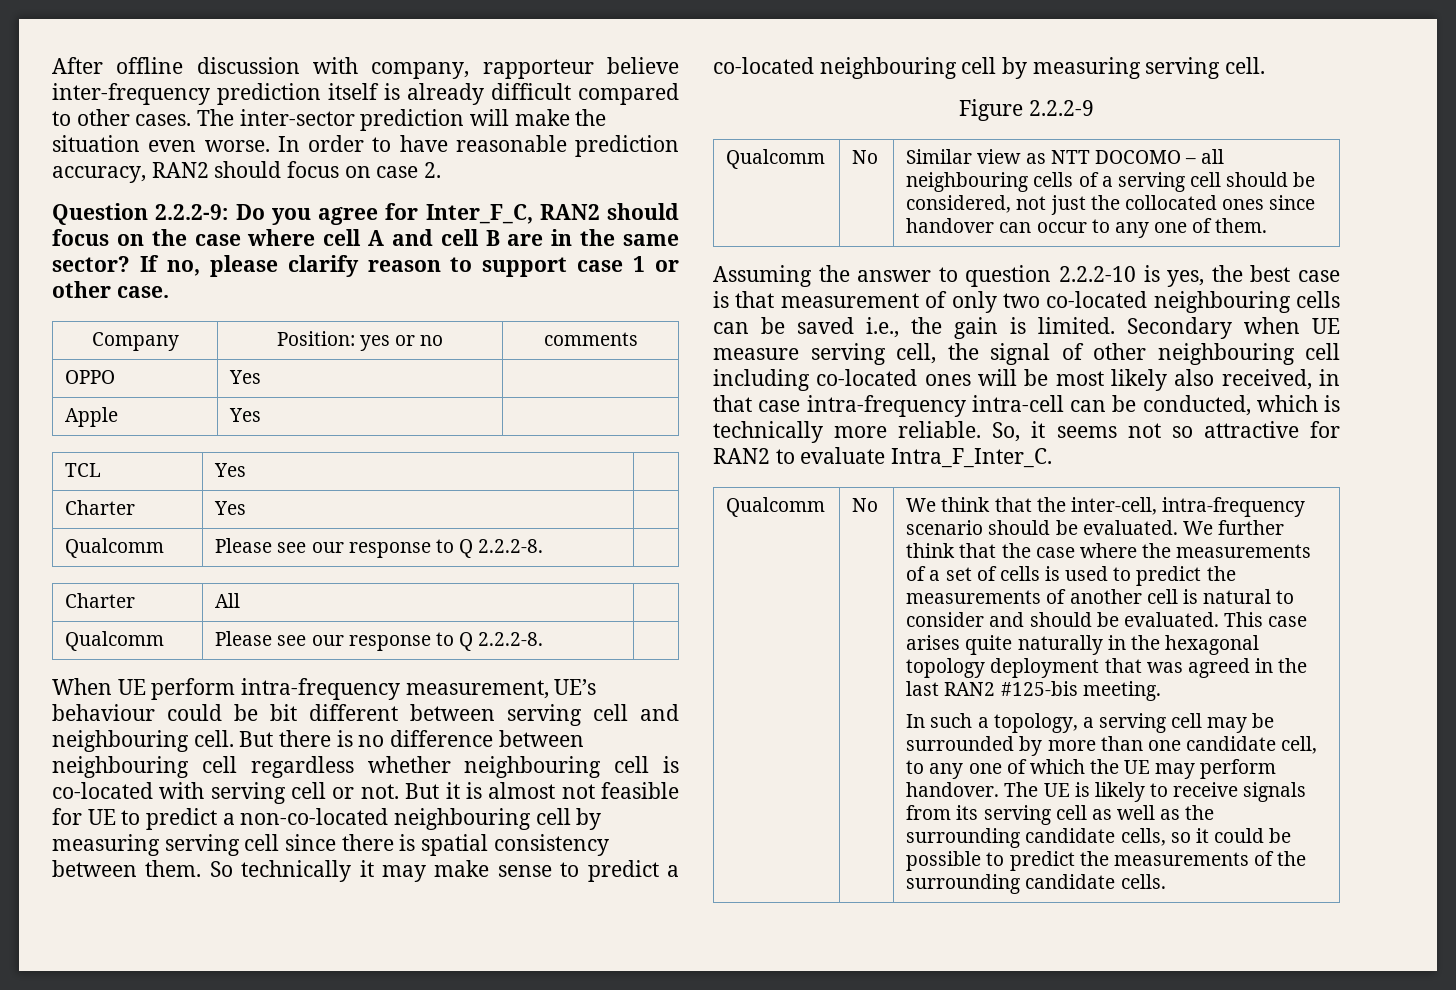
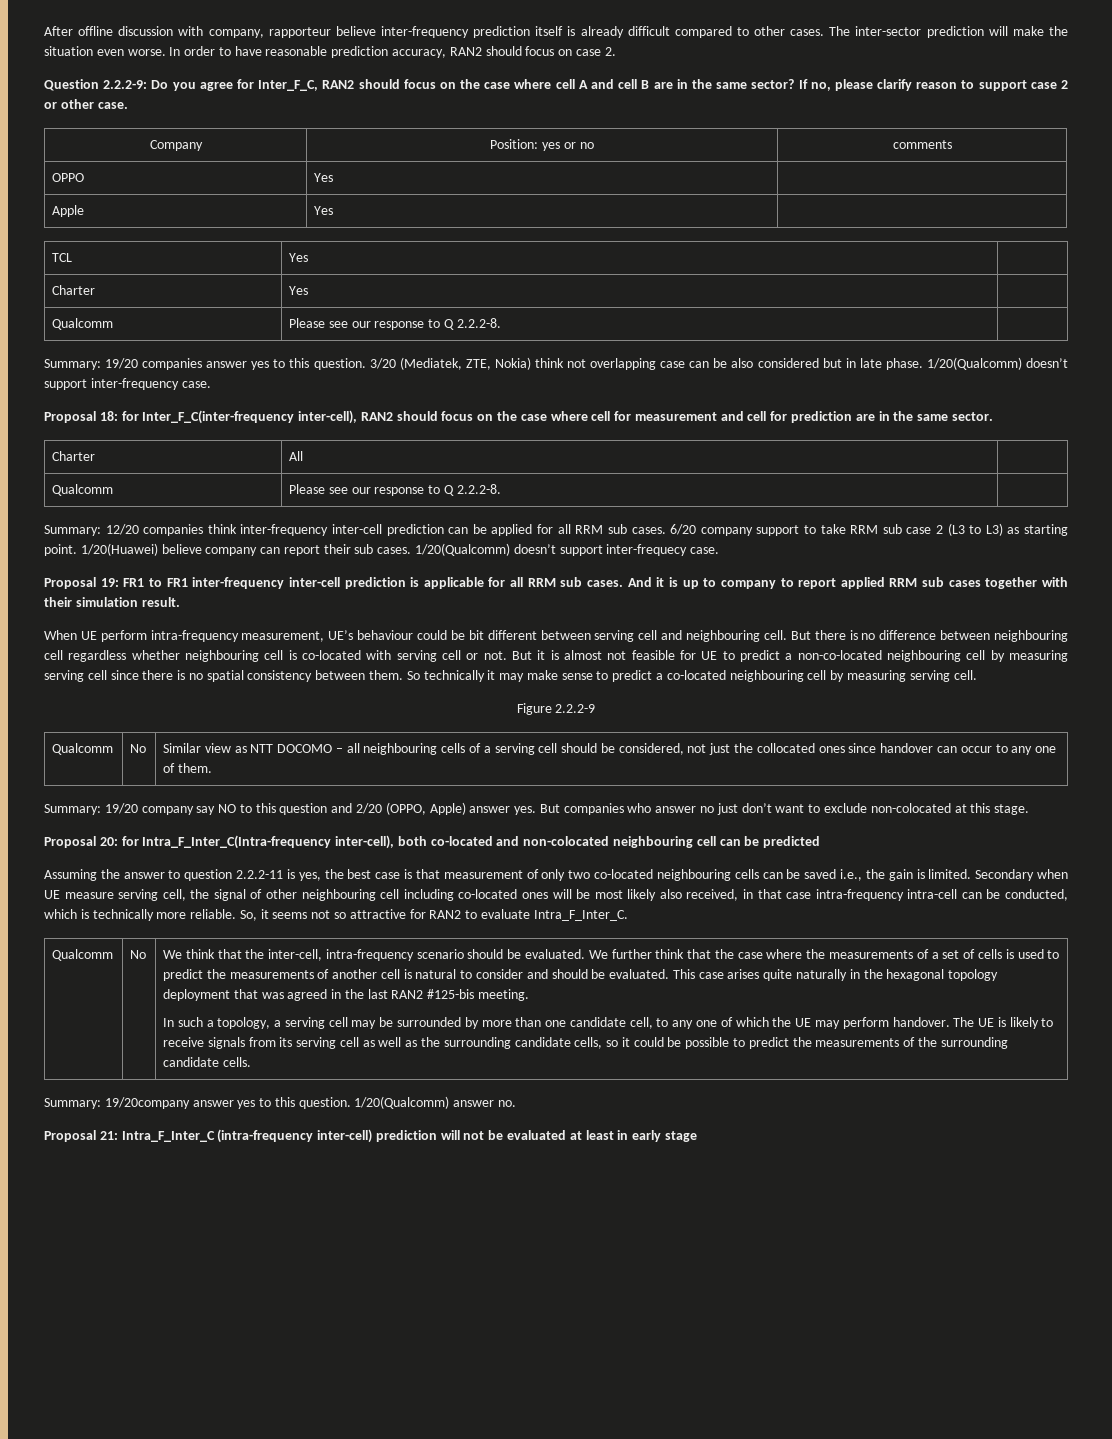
[633,256,646,272] 1 -> [1061,80,1068,89] 2
(544, 546) none -> [44,357,1069,370] [44,378,211,390] [44,410,993,424] // Summary: 19/20 companies answer yes to this question. 3/20 (Mediatek, ZTE, Nokia) think not overlapping case can be also considered but in late phase. 1/20(Qualcomm) doesn’t support inter-frequency case. // Proposal 18: for Inter_F_C(inter-frequency inter-cell), RAN2 should focus on the case where cell for measurement and cell for prediction are in the same sector.
(544, 639) none -> [44,523,1069,536] [44,543,720,556] [44,577,1068,589] [44,597,180,607] // Summary: 12/20 companies think inter-frequency inter-cell prediction can be applied for all RRM sub cases. 6/20 company support to take RRM sub case 2 (L3 to L3) as starting point. 1/20(Huawei) believe company can report their sub cases. 1/20(Qualcomm) doesn’t support inter-frequecy case. // Proposal 19: FR1 to FR1 inter-frequency inter-cell prediction is applicable for all RRM sub cases. And it is up to company to report applied RRM sub cases together with their simulation result.
(416, 842) none -> [188,673,203,680] no
(1268, 225) none -> [44,802,1030,815] [44,835,821,849] // Summary: 19/20 company say NO to this question and 2/20 (OPPO, Apple) answer yes. But companies who answer no just don’t want to exclude non-colocated at this stage. // Proposal 20: for Intra_F_Inter_C(Intra-frequency inter-cell), both co-located and non-colocated neighbouring cell can be predicted
[1059,266,1136,282] 2.2.2-10 -> [236,870,284,879] 2.2.2-11
(1166, 881) none -> [44,1096,517,1109] [44,1129,697,1143] // Summary: 19/20company answer yes to this question. 1/20(Qualcomm) answer no. // Proposal 21: Intra_F_Inter_C (intra-frequency inter-cell) prediction will not be evaluated at least in early stage

